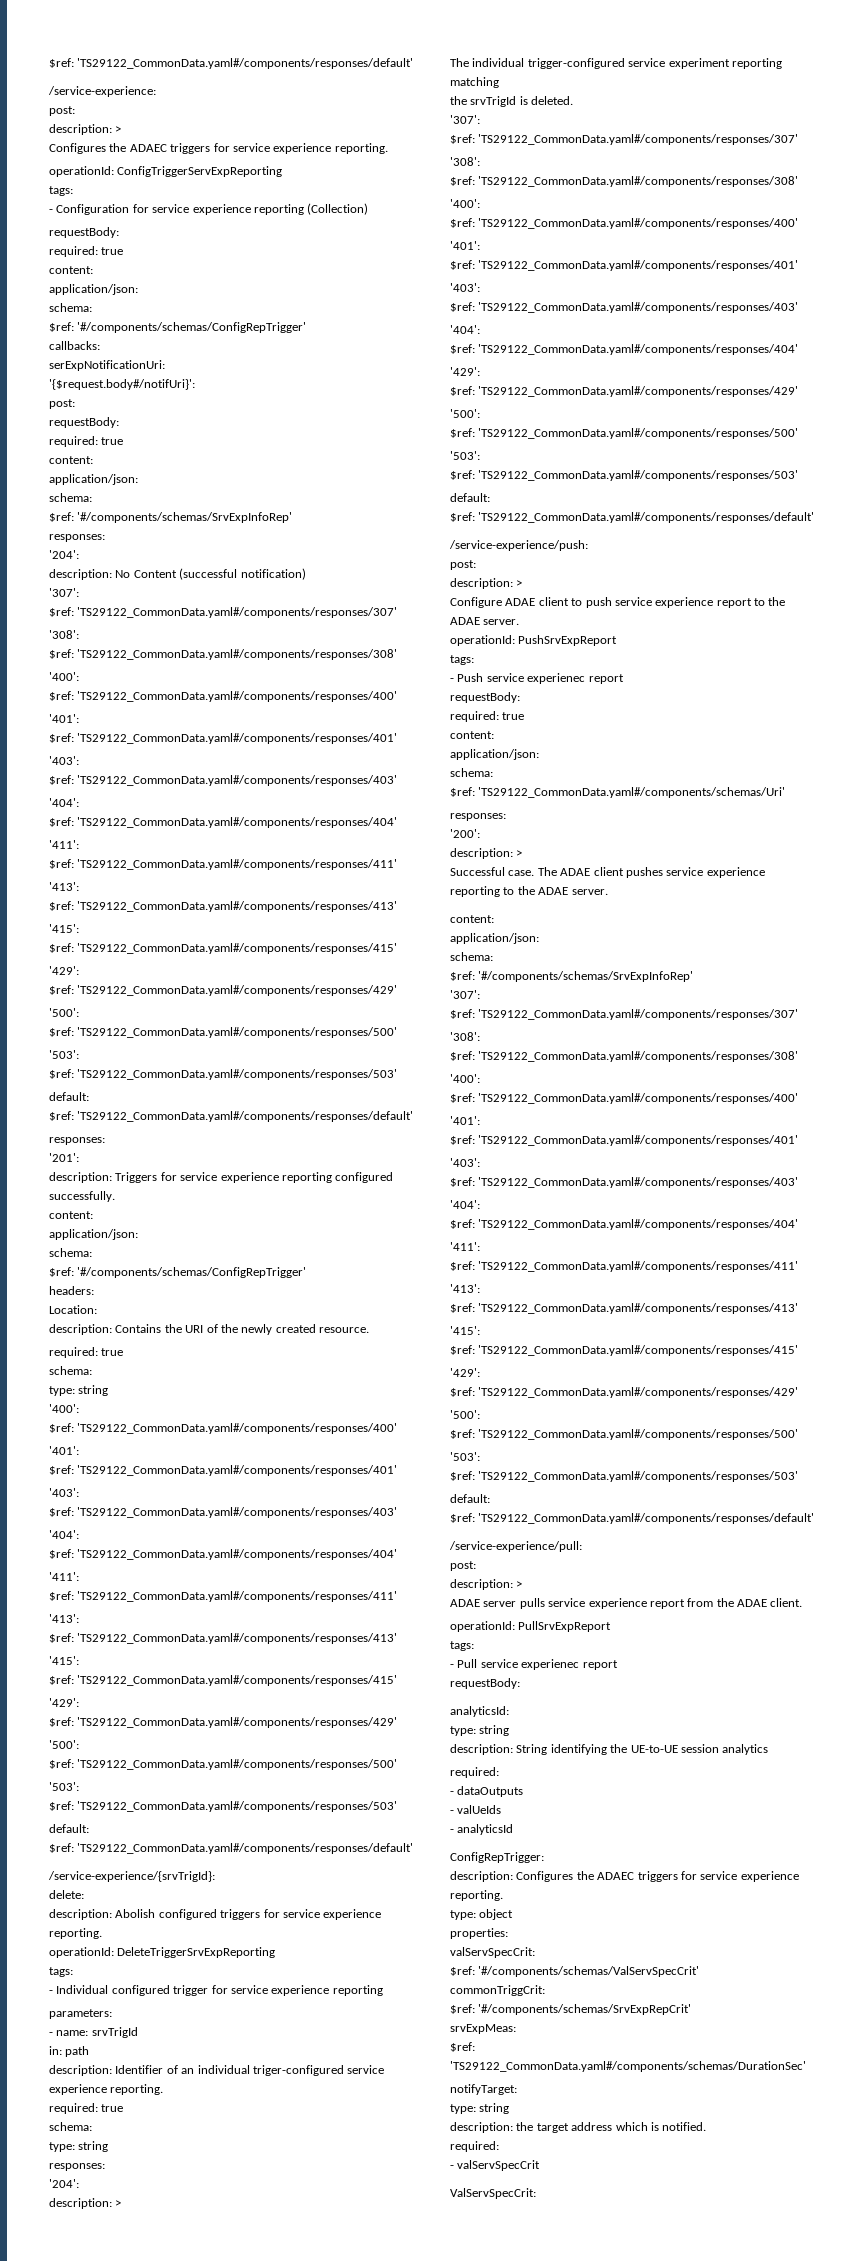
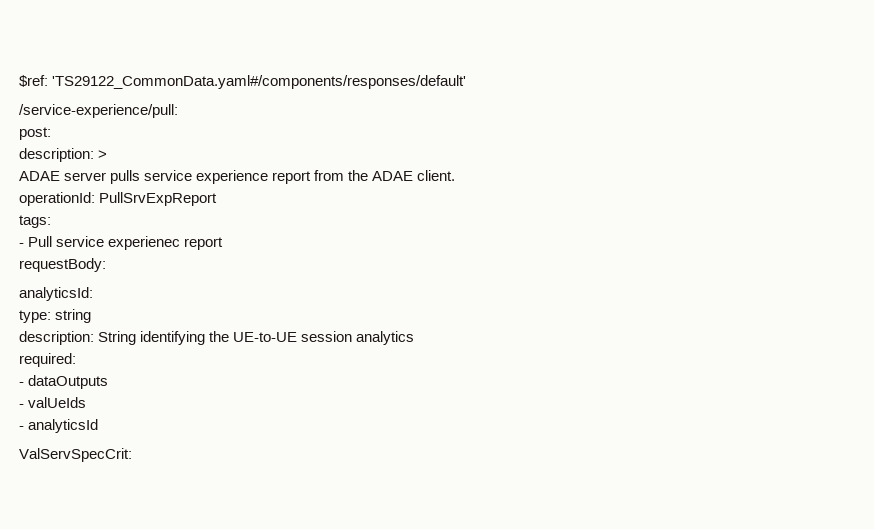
[49,58,414,69] [48,86,156,97] [49,106,75,116] [49,124,122,135] [49,143,388,154] [49,166,283,177] [49,186,73,196] [49,203,369,215] [49,227,119,238] [49,246,124,257] [49,266,93,274] [49,284,138,295] [49,303,92,312] [49,322,307,333] [49,341,100,350] [49,360,165,371] [49,379,195,390] [49,399,75,409] [49,417,119,428] [49,436,124,447] [49,456,93,464] [49,474,138,485] [49,493,92,502] [49,512,293,523] [49,534,105,542] [49,550,79,559] [49,568,306,580] [49,588,79,597] [49,607,398,618] [49,630,79,639] [49,649,398,660] [49,672,79,681] [49,691,398,702] [49,714,79,723] [49,733,398,744] [49,756,79,765] [49,775,398,786] [49,798,79,807] [49,817,398,828] [49,840,79,849] [49,859,398,870] [49,882,79,891] [49,901,398,912] [49,924,79,933] [49,943,398,954] [49,966,79,975] [49,985,398,996] [49,1008,79,1017] [49,1027,398,1038] [49,1050,79,1059] [49,1069,398,1080] [49,1092,89,1101] [49,1111,414,1122] [49,1137,105,1145] [49,1153,79,1162] [49,1172,394,1183] [49,1191,115,1202] [49,1211,93,1219] [49,1229,138,1240] [49,1248,92,1257] [49,1267,307,1278] [49,1286,94,1295] [49,1305,97,1314] [49,1324,369,1335] [49,1347,124,1358] [49,1366,92,1375] [49,1385,109,1396] [49,1404,79,1413] [49,1423,398,1434] [49,1446,79,1455] [49,1465,398,1476] [49,1488,79,1497] [49,1507,398,1518] [49,1530,79,1539] [49,1549,398,1560] [49,1572,79,1581] [49,1591,398,1602] [49,1614,79,1623] [49,1633,398,1644] [49,1656,79,1665] [49,1675,398,1686] [49,1698,79,1707] [49,1717,398,1728] [49,1740,79,1749] [49,1759,398,1770] [49,1782,79,1791] [49,1801,398,1812] [49,1824,89,1833] [49,1843,414,1854] [48,1871,215,1882] [49,1890,84,1899] [49,1909,382,1920] [49,1928,102,1939] [49,1947,276,1958] [49,1967,73,1977] [49,1985,383,1996] [49,2009,112,2019] [49,2027,138,2038] [49,2046,90,2057] [49,2065,385,2076] [49,2084,164,2095] [49,2103,124,2114] [49,2122,92,2131] [49,2141,109,2152] [49,2163,105,2171] [49,2179,79,2188] [49,2198,122,2209] [450,58,782,69] [450,77,499,88] [450,96,574,107] [450,115,480,124] [450,134,799,145] [450,157,480,166] [450,176,799,187] [450,199,480,208] [450,218,799,229] [450,241,480,250] [450,260,799,271] [450,283,480,292] [450,302,799,313] [450,325,480,334] [450,344,799,355] [450,367,480,376] [450,386,799,397] [450,409,480,418] [450,428,799,439] [450,451,480,460] [450,470,799,481] [450,493,490,502] [450,512,815,523] [449,540,588,551] [450,560,476,570] [450,578,523,589] [450,597,786,608] [450,617,520,625] [450,635,618,646] [450,655,474,665] [450,673,624,684] [450,692,520,703] [450,711,525,722] [450,731,494,739] [450,749,539,760] [450,768,493,777] [450,787,786,798] [450,813,506,821] [450,829,480,838] [450,848,523,859] [450,867,765,878] [450,886,608,897] [450,915,494,923] [450,933,539,944] [450,952,493,961] [450,971,694,982] [450,990,480,999] [450,1009,799,1020] [450,1032,480,1041] [450,1051,799,1062] [450,1074,480,1083] [450,1093,799,1104] [450,1116,480,1125] [450,1135,799,1146] [450,1158,480,1167] [450,1177,799,1188] [450,1200,480,1209] [450,1219,799,1230] [450,1242,480,1251] [450,1261,799,1272] [450,1284,480,1293] [450,1303,799,1314] [450,1326,480,1335] [450,1345,799,1356] [450,1368,480,1377] [450,1387,799,1398] [450,1410,480,1419] [450,1429,799,1440] [450,1452,480,1461] [450,1471,799,1482] [450,1494,490,1503] [450,1513,815,1524] $ref: 'TS29122_CommonData.yaml#/components/responses/default' // /service-experience: // post: // description: > // Configures the ADAEC triggers for service experience reporting. // operationId: ConfigTriggerServExpReporting // tags: // - Configuration for service experience reporting (Collection) // requestBody: // required: true // content: // application/json: // schema: // $ref: '#/components/schemas/ConfigRepTrigger' // callbacks: // serExpNotificationUri: // '{$request.body#/notifUri}': // post: // requestBody: // required: true // content: // application/json: // schema: // $ref: '#/components/schemas/SrvExpInfoRep' // responses: // '204': // description: No Content (successful notification) // '307': // $ref: 'TS29122_CommonData.yaml#/components/responses/307' // '308': // $ref: 'TS29122_CommonData.yaml#/components/responses/308' // '400': // $ref: 'TS29122_CommonData.yaml#/components/responses/400' // '401': // $ref: 'TS29122_CommonData.yaml#/components/responses/401' // '403': // $ref: 'TS29122_CommonData.yaml#/components/responses/403' // '404': // $ref: 'TS29122_CommonData.yaml#/components/responses/404' // '411': // $ref: 'TS29122_CommonData.yaml#/components/responses/411' // '413': // $ref: 'TS29122_CommonData.yaml#/components/responses/413' // '415': // $ref: 'TS29122_CommonData.yaml#/components/responses/415' // '429': // $ref: 'TS29122_CommonData.yaml#/components/responses/429' // '500': // $ref: 'TS29122_CommonData.yaml#/components/responses/500' // '503': // $ref: 'TS29122_CommonData.yaml#/components/responses/503' // default: // $ref: 'TS29122_CommonData.yaml#/components/responses/default' // responses: // '201': // description: Triggers for service experience reporting configured successfully. // content: // application/json: // schema: // $ref: '#/components/schemas/ConfigRepTrigger' // headers: // Location: // description: Contains the URI of the newly created resource. // required: true // schema: // type: string // '400': // $ref: 'TS29122_CommonData.yaml#/components/responses/400' // '401': // $ref: 'TS29122_CommonData.yaml#/components/responses/401' // '403': // $ref: 'TS29122_CommonData.yaml#/components/responses/403' // '404': // $ref: 'TS29122_CommonData.yaml#/components/responses/404' // '411': // $ref: 'TS29122_CommonData.yaml#/components/responses/411' // '413': // $ref: 'TS29122_CommonData.yaml#/components/responses/413' // '415': // $ref: 'TS29122_CommonData.yaml#/components/responses/415' // '429': // $ref: 'TS29122_CommonData.yaml#/components/responses/429' // '500': // $ref: 'TS29122_CommonData.yaml#/components/responses/500' // '503': // $ref: 'TS29122_CommonData.yaml#/components/responses/503' // default: // $ref: 'TS29122_CommonData.yaml#/components/responses/default' // /service-experience/{srvTrigId}: // delete: // description: Abolish configured triggers for service experience reporting. // operationId: DeleteTriggerSrvExpReporting // tags: // - Individual configured trigger for service experience reporting // parameters: // - name: srvTrigId // in: path // description: Identifier of an individual triger-configured service experience reporting. // required: true // schema: // type: string // responses: // '204': // description: > // The individual trigger-configured service experiment reporting matching // the srvTrigId is deleted. // '307': // $ref: 'TS29122_CommonData.yaml#/components/responses/307' // '308': // $ref: 'TS29122_CommonData.yaml#/components/responses/308' // '400': // $ref: 'TS29122_CommonData.yaml#/components/responses/400' // '401': // $ref: 'TS29122_CommonData.yaml#/components/responses/401' // '403': // $ref: 'TS29122_CommonData.yaml#/components/responses/403' // '404': // $ref: 'TS29122_CommonData.yaml#/components/responses/404' // '429': // $ref: 'TS29122_CommonData.yaml#/components/responses/429' // '500': // $ref: 'TS29122_CommonData.yaml#/components/responses/500' // '503': // $ref: 'TS29122_CommonData.yaml#/components/responses/503' // default: // $ref: 'TS29122_CommonData.yaml#/components/responses/default' // /service-experience/push: // post: // description: > // Configure ADAE client to push service experience report to the ADAE server. // operationId: PushSrvExpReport // tags: // - Push service experienec report // requestBody: // required: true // content: // application/json: // schema: // $ref: 'TS29122_CommonData.yaml#/components/schemas/Uri' // responses: // '200': // description: > // Successful case. The ADAE client pushes service experience reporting to the ADAE server. // content: // application/json: // schema: // $ref: '#/components/schemas/SrvExpInfoRep' // '307': // $ref: 'TS29122_CommonData.yaml#/components/responses/307' // '308': // $ref: 'TS29122_CommonData.yaml#/components/responses/308' // '400': // $ref: 'TS29122_CommonData.yaml#/components/responses/400' // '401': // $ref: 'TS29122_CommonData.yaml#/components/responses/401' // '403': // $ref: 'TS29122_CommonData.yaml#/components/responses/403' // '404': // $ref: 'TS29122_CommonData.yaml#/components/responses/404' // '411': // $ref: 'TS29122_CommonData.yaml#/components/responses/411' // '413': // $ref: 'TS29122_CommonData.yaml#/components/responses/413' // '415': // $ref: 'TS29122_CommonData.yaml#/components/responses/415' // '429': // $ref: 'TS29122_CommonData.yaml#/components/responses/429' // '500': // $ref: 'TS29122_CommonData.yaml#/components/responses/500' // '503': // $ref: 'TS29122_CommonData.yaml#/components/responses/503' // default: // $ref: 'TS29122_CommonData.yaml#/components/responses/default' -> [19,75,467,89] $ref: 'TS29122_CommonData.yaml#/components/responses/default'
[450,1852,544,1863] [450,1871,799,1882] [450,1890,503,1901] [450,1909,514,1920] [450,1928,508,1939] [450,1947,535,1958] [450,1966,700,1977] [450,1985,545,1996] [450,2004,692,2015] [450,2024,516,2034] [450,2042,475,2052] [450,2061,806,2072] [450,2084,517,2095] [450,2103,510,2114] [450,2122,707,2133] [450,2141,499,2152] [450,2160,541,2171] // ConfigRepTrigger: // description: Configures the ADAEC triggers for service experience reporting. // type: object // properties: // valServSpecCrit: // $ref: '#/components/schemas/ValServSpecCrit' // commonTriggCrit: // $ref: '#/components/schemas/SrvExpRepCrit' // srvExpMeas: // $ref: 'TS29122_CommonData.yaml#/components/schemas/DurationSec' // notifyTarget: // type: string // description: the target address which is notified. // required: // - valServSpecCrit -> (99, 426) none

